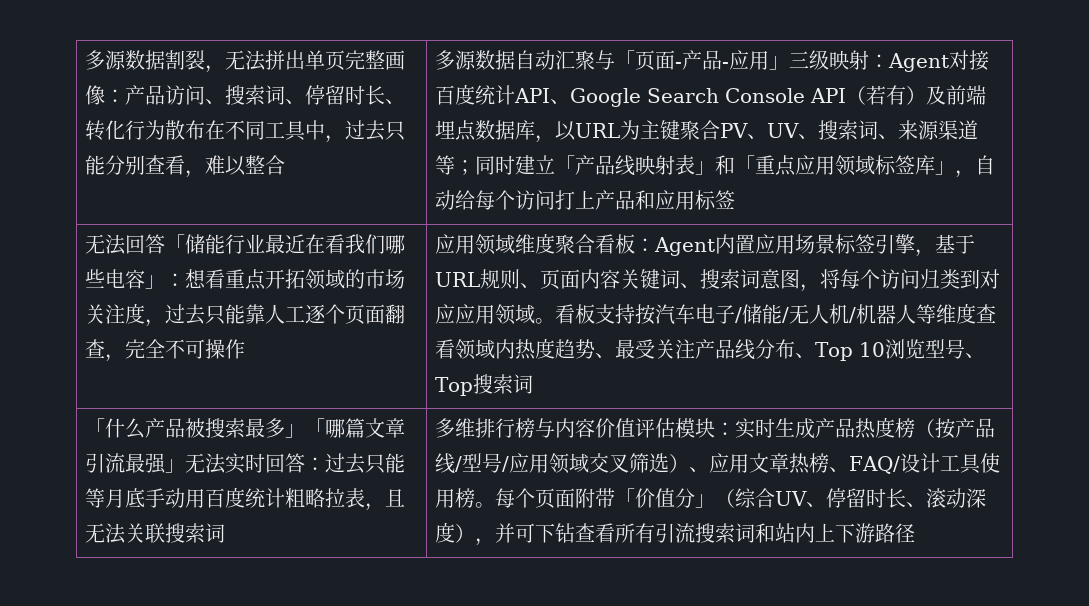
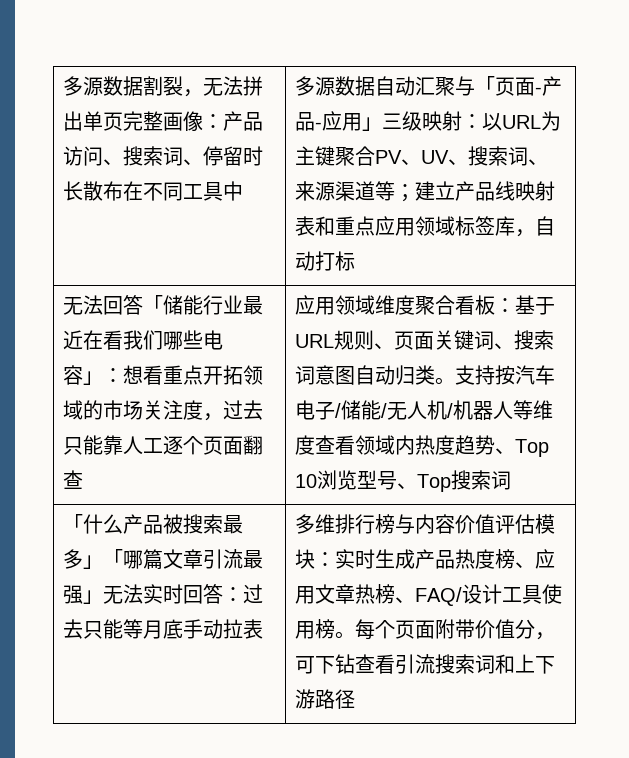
[385,99,406,104] [85,120,166,141] 、转化行为 -> (84, 191) none
[325,120,406,143] [85,155,286,178] ，过去只能分别查看，难以整合 -> (244, 191) none
[888,50,990,72] [435,84,987,107] [435,120,556,143] Agent对接百度统计API、Google Search Console API（若有）及前端埋点数据库， -> (483, 121) none
[475,155,576,175] 同时建立「 -> [415,181,456,201] 建立
[695,155,756,175] 」和「 -> [315,216,336,236] 和
[935,155,996,178] [435,190,736,210] 」，自动给每个访问打上产品和应用标签 -> [515,216,556,237] [295,251,356,271] ，自动打标
[105,339,246,362] ，完全不可操作 -> (84, 479) none
[654,234,936,257] Agent内置应用场景标签引擎， -> (516, 305) none
[580,269,621,289] 内容 -> (435, 340) none
[800,269,1001,292] [435,304,596,325] ，将每个访问归类到对应应用领域。看板 -> [355,365,456,385] 自动归类。
[615,339,816,360] 最受关注产品线分布、 -> (516, 451) none
[185,487,406,511] [85,523,226,544] 用百度统计粗略拉表，且无法关联搜索词 -> [223,619,264,639] 拉表
[915,418,996,439] [435,453,690,474] （按产品线/型号/应用领域交叉筛选） -> (516, 559) none
[615,488,987,508] [435,522,516,546] 「价值分」（综合UV、停留时长、滚动深度），并 -> [475,619,556,640] 价值分，
[615,523,656,543] 所有 -> (396, 664) none
[775,523,816,543] 站内 -> (516, 664) none

